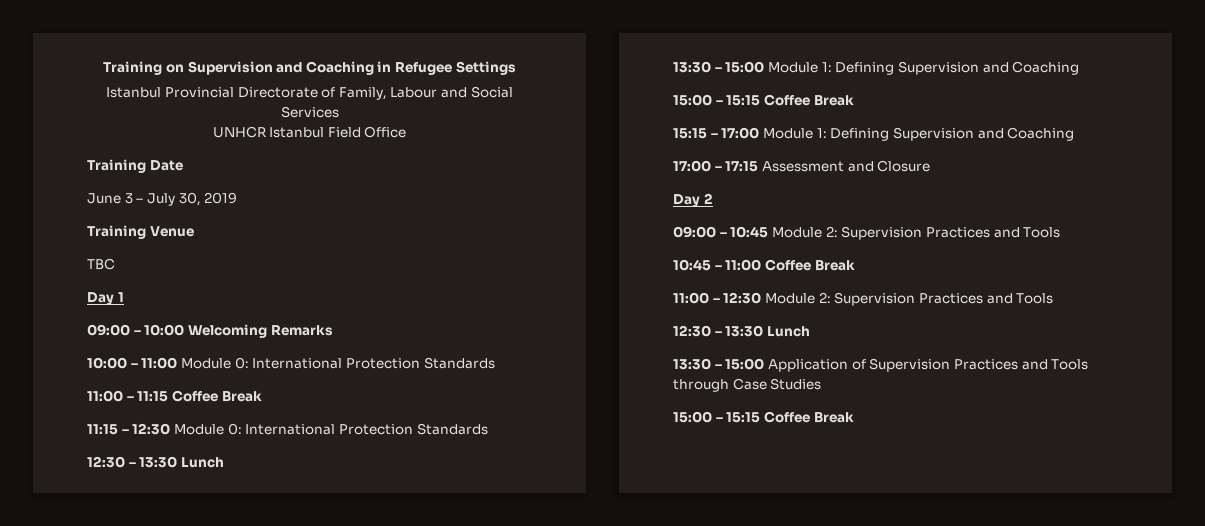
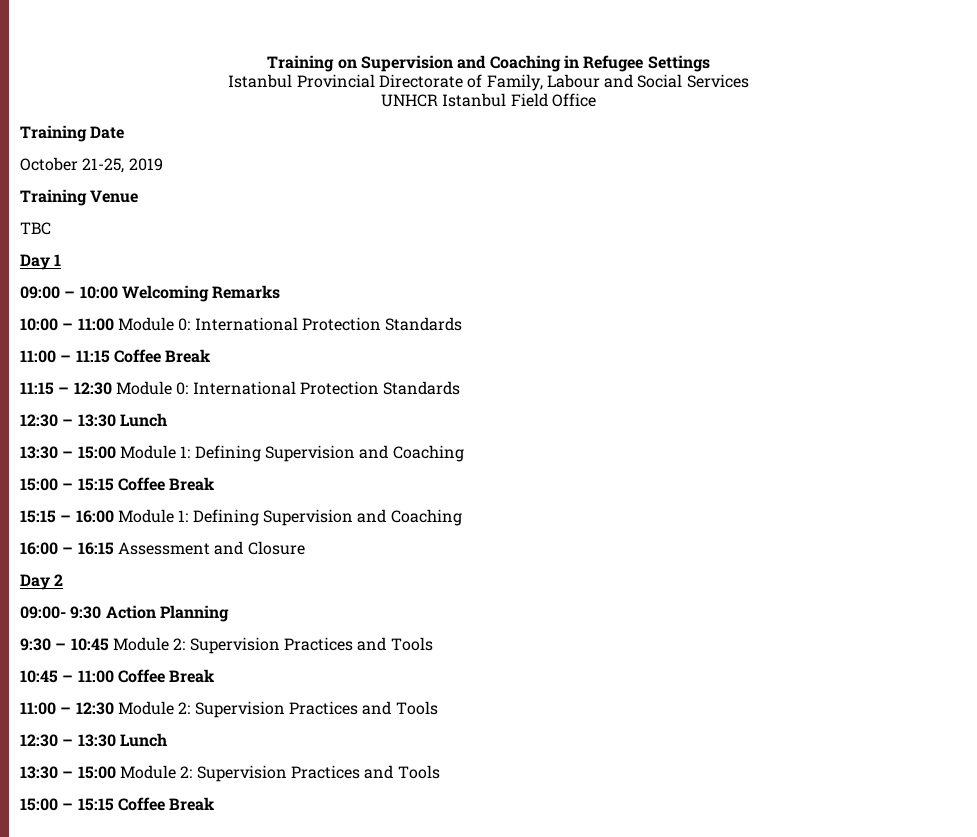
[87,192,201,206] June 3 – July 30, -> [20,157,125,173] October 21-25,
[721,127,1075,141] [673,160,759,172] 17:00 Module 1: Defining Supervision and Coaching // 17:00 – 17:15 -> [75,509,462,526] [20,542,114,555] 16:00 Module 1: Defining Supervision and Coaching // 16:00 – 16:15
[673,226,716,238] 09:00 -> [20,605,229,622] [20,638,51,651] 09:00- 9:30 Action Planning // 9:30
[767,358,1089,372] [673,378,822,392] Application of Supervision Practices and Tools through Case Studies -> [119,765,440,782] Module 2: Supervision Practices and Tools

